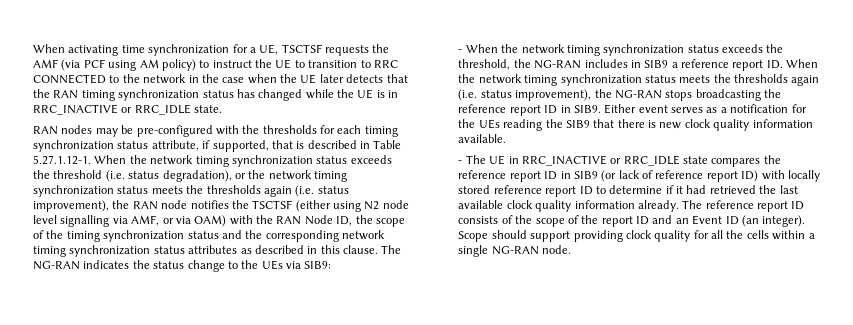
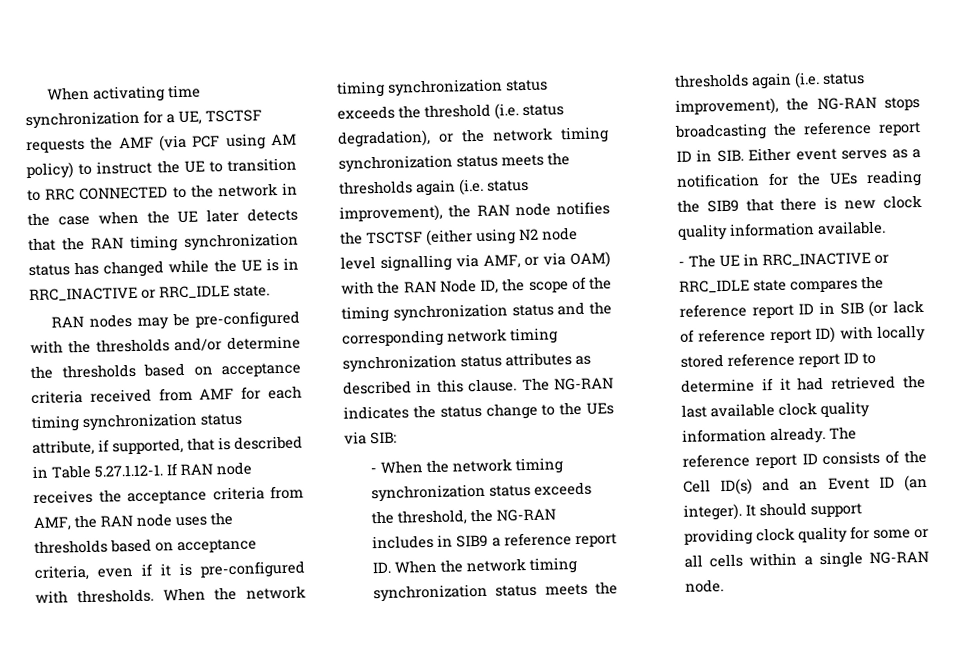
(317, 129) none -> [174,335,301,352] [30,362,301,380] [31,387,235,405] and/or determine the thresholds based on acceptance criteria received from AMF
(91, 160) none -> [166,461,252,476] [33,485,304,505] [33,511,233,532] [34,538,257,555] [34,560,306,581] [35,588,154,604] If RAN node receives the acceptance criteria from AMF, the RAN node uses the thresholds based on acceptance criteria, even if it is pre-configured with thresholds.
[304,261,332,269] SIB9: -> [370,431,397,445] SIB:
[573,105,601,113] SIB9. -> [716,149,744,163] SIB.
[573,171,598,179] SIB9 -> [839,302,864,315] SIB
[535,215,650,227] scope of the report ID -> [682,478,754,496] Cell ID(s)
[458,231,489,242] Scope -> [744,504,756,517] It
[711,230,744,239] all the -> [872,528,929,540] [683,554,703,568] some or all

